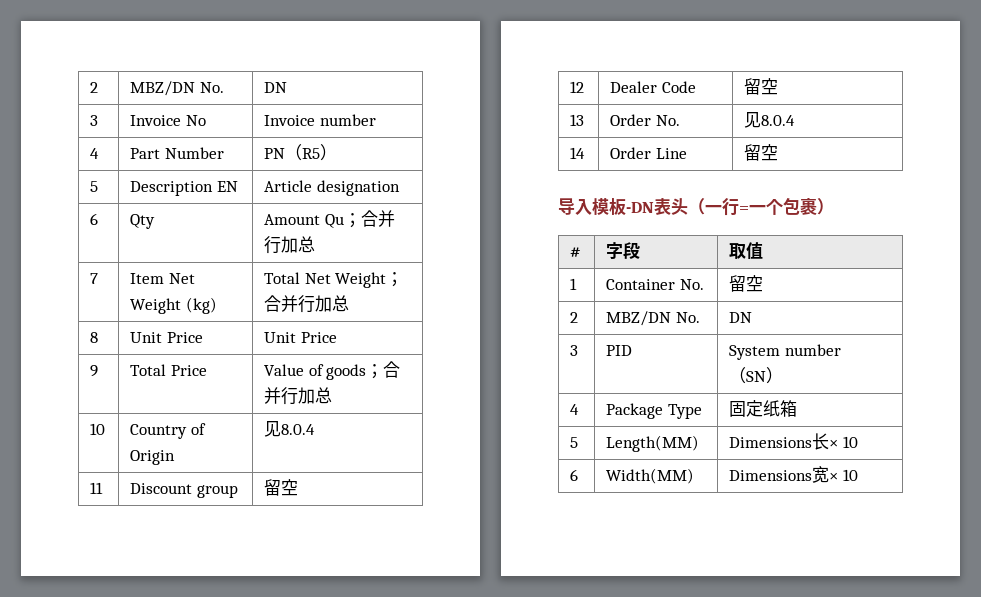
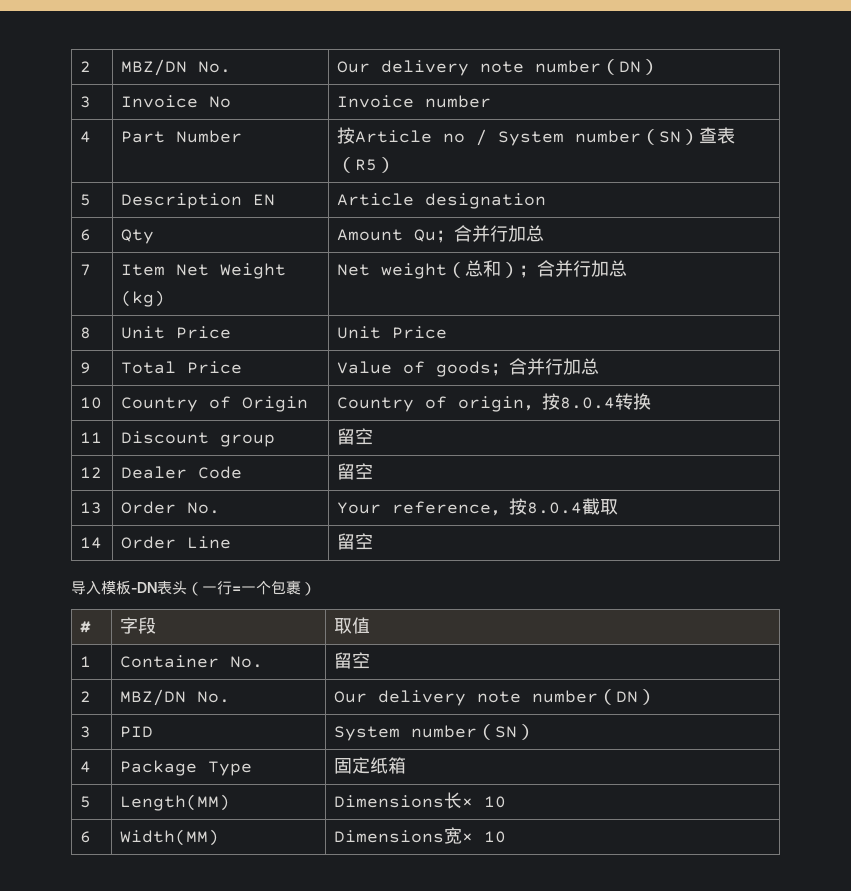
[90,82,99,93] [130,81,224,96] [264,82,288,93] 2 | MBZ/DN No. | DN -> [80,61,92,72] [121,59,232,76] [337,59,660,76] 2 | MBZ/DN No. | Our delivery note number（DN）
[264,148,286,159] PN -> [337,127,736,146] 按Article no / System number（SN）查表
[264,272,387,288] Total Net Weight -> [337,260,520,279] Net weight（总和）
[264,421,316,437] 见8.0.4 -> [337,393,652,412] Country of origin，按8.0.4转换
[744,112,796,128] 见8.0.4 -> [337,498,619,516] Your reference，按8.0.4截取
[729,312,753,323] DN -> [334,689,657,706] Our delivery note number（DN）

